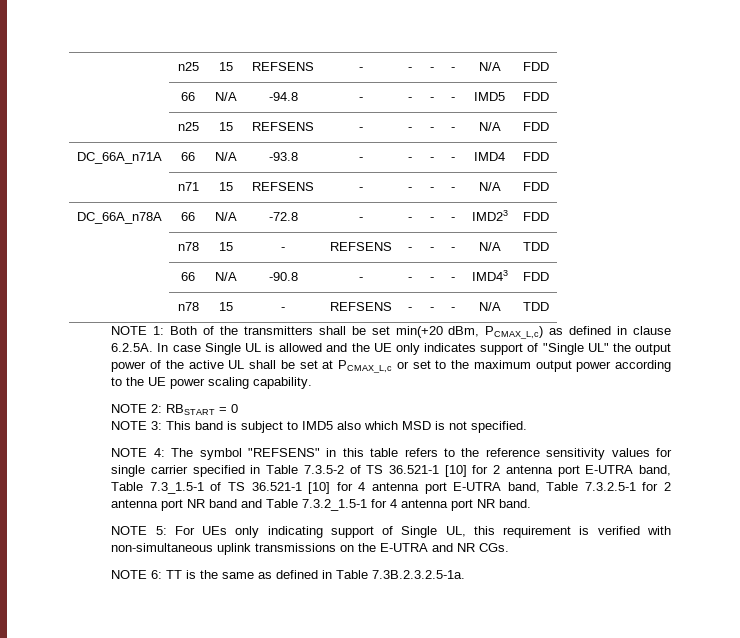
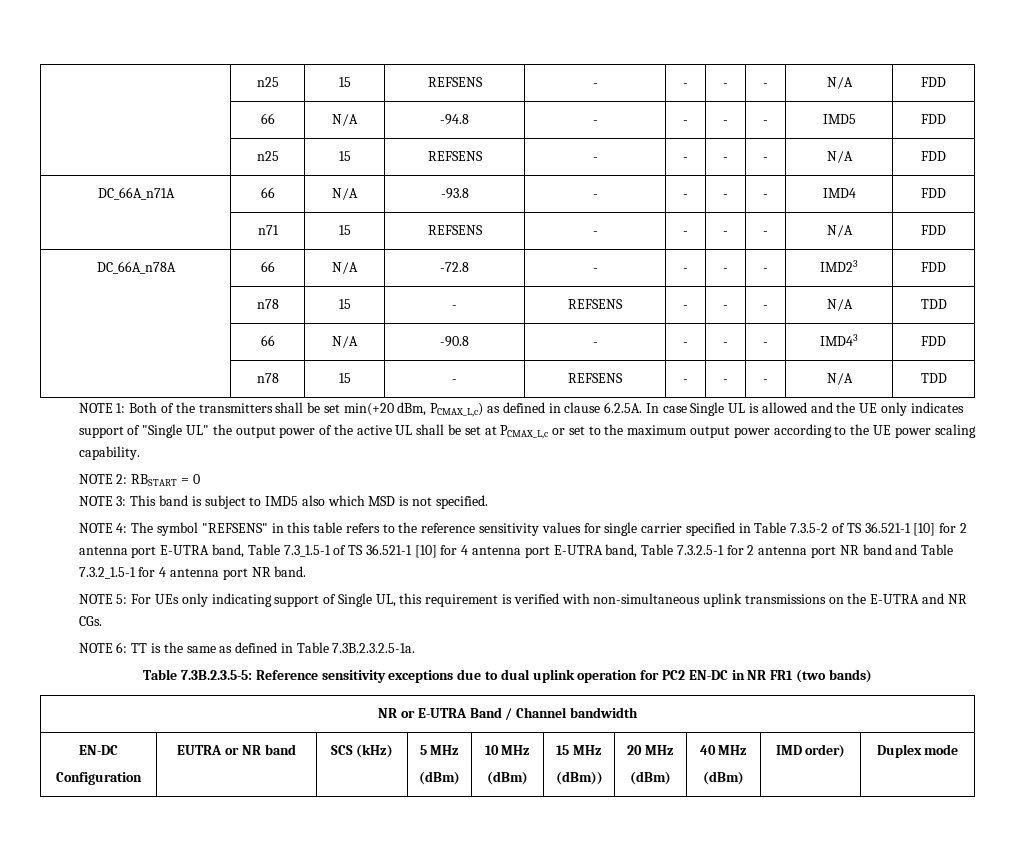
(466, 574) none -> [143,669,872,683] [378,707,638,720] [79,745,118,755] [56,772,142,785] [177,744,296,755] [330,744,394,758] [419,745,460,755] [419,771,460,785] [484,745,531,755] [487,771,528,785] [556,745,602,755] [555,771,603,785] [627,745,674,755] [630,771,671,785] [699,745,748,755] [703,771,744,785] [775,744,846,758] [876,744,959,758] // Table 7.3B.2.3.5-5: Reference sensitivity exceptions due to dual uplink operation for PC2 EN-DC in NR FR1 (two bands) // NR or E-UTRA Band / Channel bandwidth // EN-DC // Configuration | EUTRA or NR band | SCS (kHz) | 5 MHz // (dBm) | 10 MHz // (dBm) | 15 MHz // (dBm)) | 20 MHz // (dBm) | 40 MHz // (dBm) | IMD order) | Duplex mode

